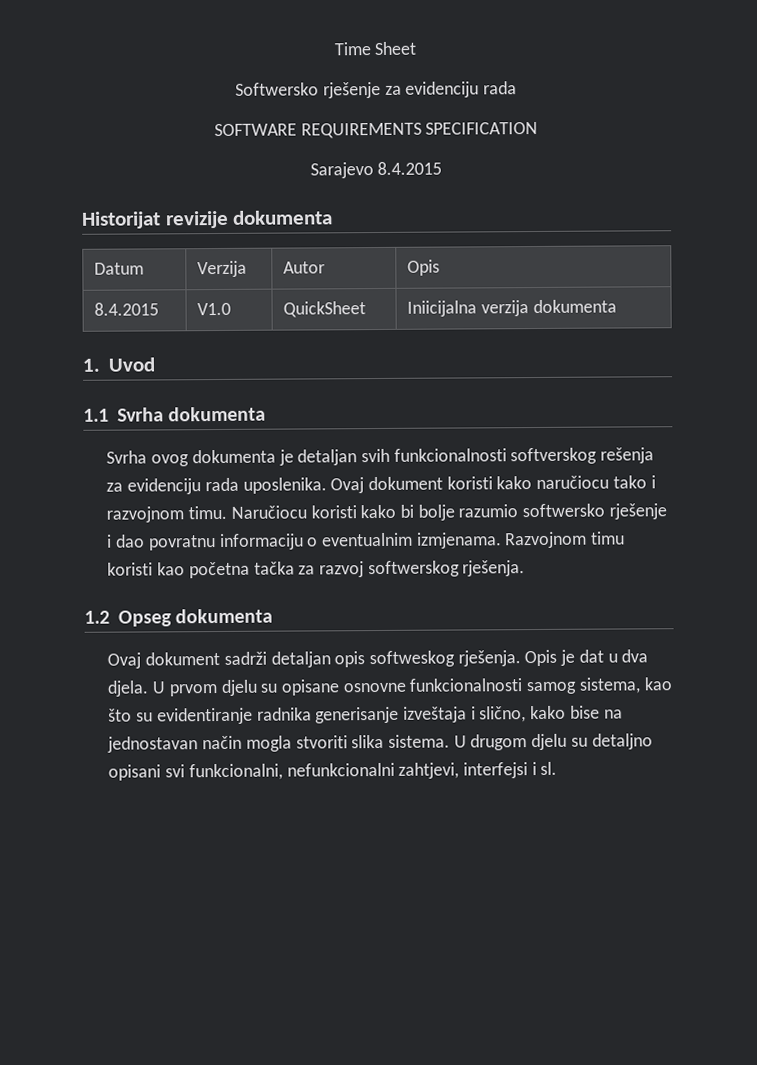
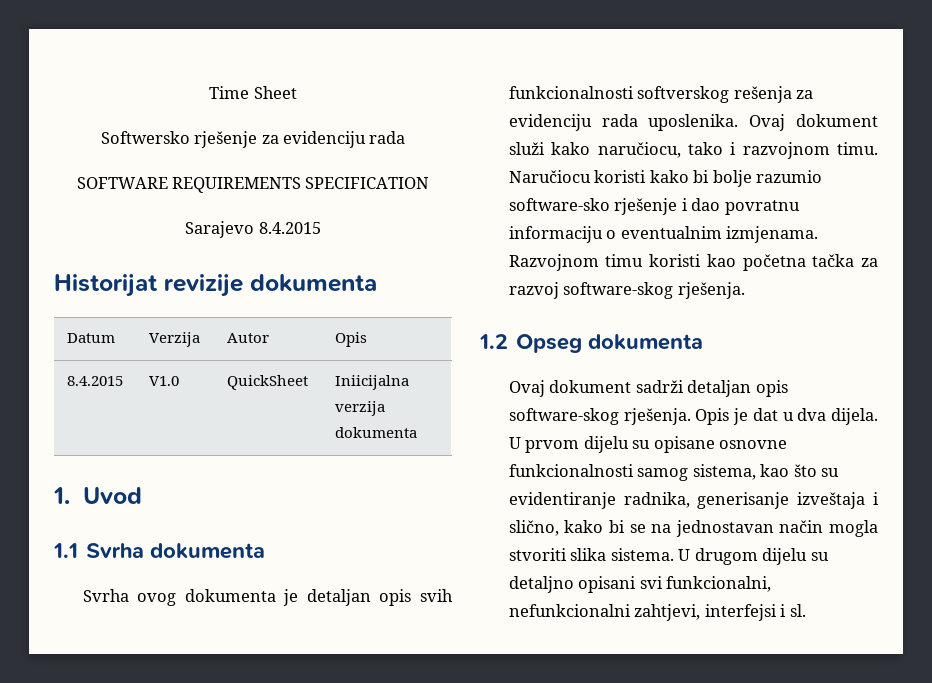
(358, 457) none -> [379,589,412,606] opis
[446,475,610,490] koristi kako naručiocu -> [508,142,681,158] služi kako naručiocu,
[522,503,606,518] softwersko -> [508,198,610,211] software-sko
[367,560,460,578] softwerskog -> [563,282,674,299] software-skog
[369,650,456,668] softweskog -> [508,408,619,425] software-skog
[107,680,150,697] djela. -> [831,408,878,425] dijela.
[220,679,258,696] djelu -> [583,436,629,453] dijelu
[256,707,312,721] radnika -> [623,492,690,508] radnika,
[569,705,600,719] bise -> [608,520,646,533] bi se
[531,733,568,751] djelu -> [762,548,808,565] dijelu

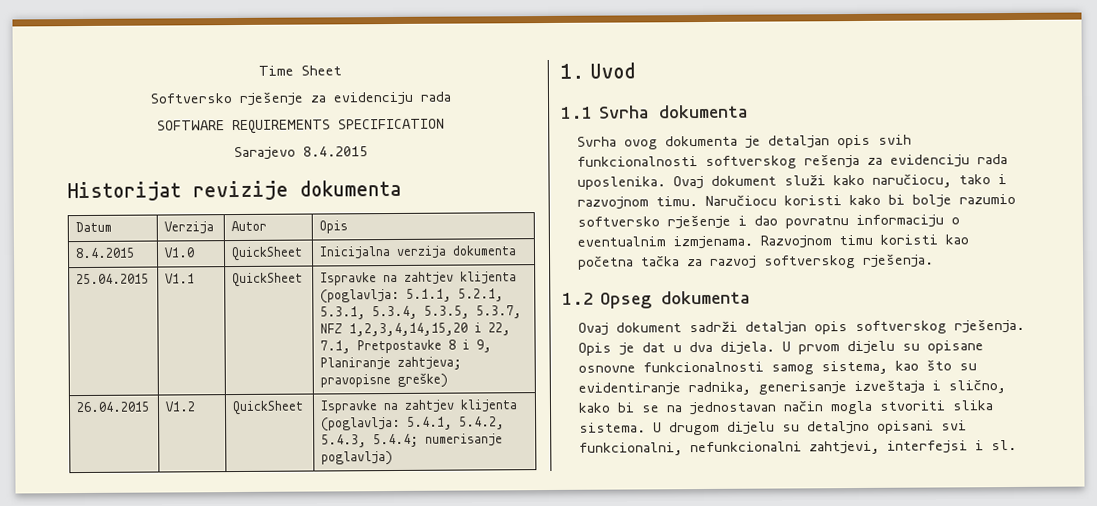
[100,131,190,144] Softwersko -> [149,93,233,104] Softversko
[334,375,409,390] Iniicijalna -> [319,246,392,260] Inicijalna
(417, 432) none -> [76,273,150,285] [165,273,196,284] [232,272,304,288] [320,271,518,286] [320,288,505,304] [320,305,523,320] [320,322,512,337] [320,339,493,354] [320,356,463,371] [320,372,449,388] [76,401,151,413] [165,401,197,412] [232,400,305,416] [320,399,519,414] [321,416,506,432] [321,433,504,448] [321,451,394,466] // 25.04.2015 | V1.1 | QuickSheet | Ispravke na zahtjev klijenta (poglavlja: 5.1.1, 5.2.1, 5.3.1, 5.3.4, 5.3.5, 5.3.7, NFZ 1,2,3,4,14,15,20 i 22, 7.1, Pretpostavke 8 i 9, Planiranje zahtjeva; pravopisne greške) // 26.04.2015 | V1.2 | QuickSheet | Ispravke na zahtjev klijenta (poglavlja: 5.4.1, 5.4.2, 5.4.3, 5.4.4; numerisanje poglavlja)
[508,198,610,211] software-sko -> [577,216,661,227] softversko
[563,282,674,299] software-skog -> [764,255,857,269] softverskog
[508,408,619,425] software-skog -> [855,320,948,335] softverskog

